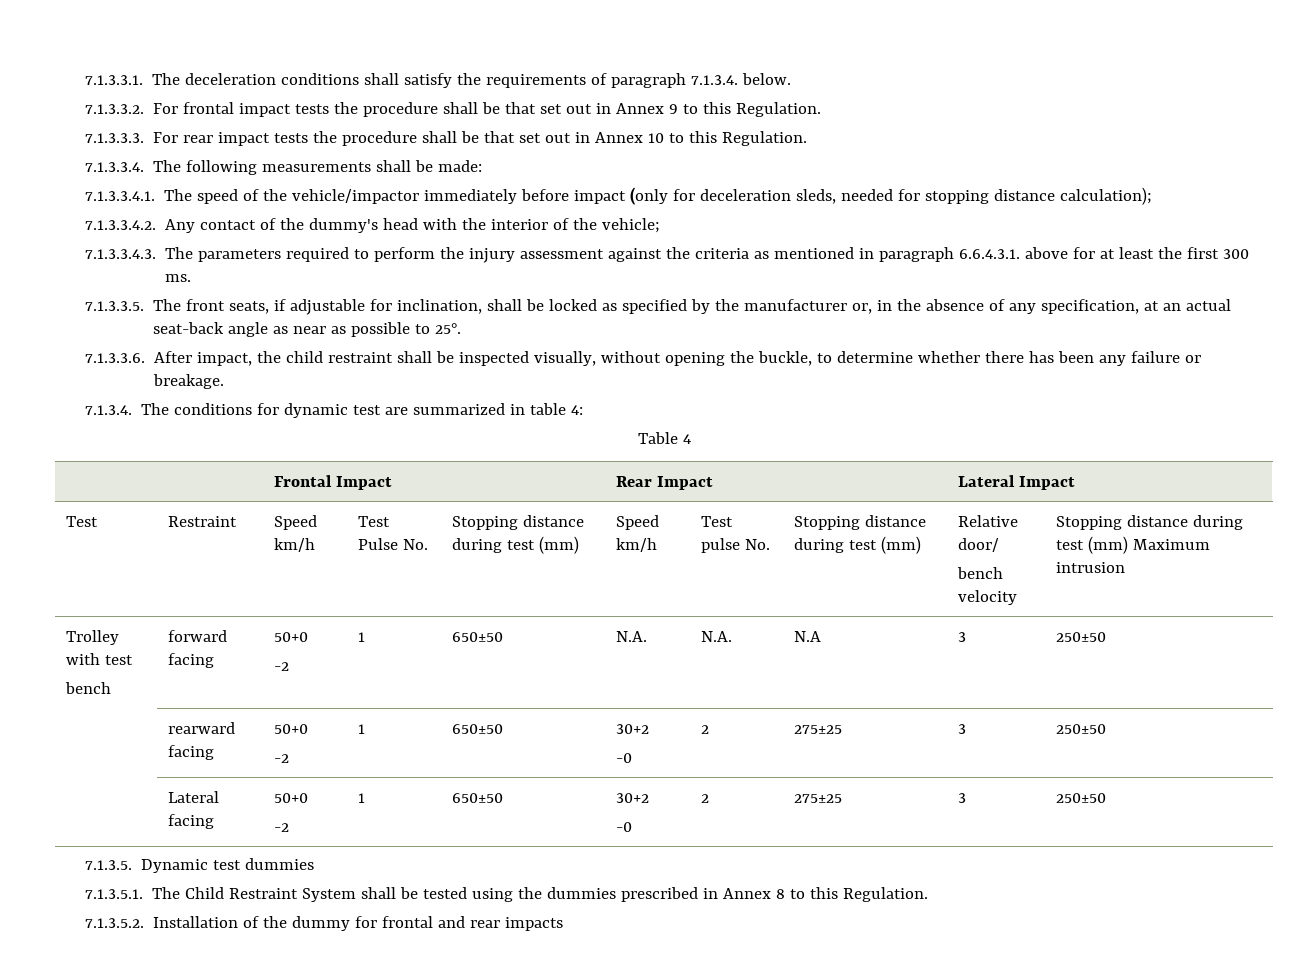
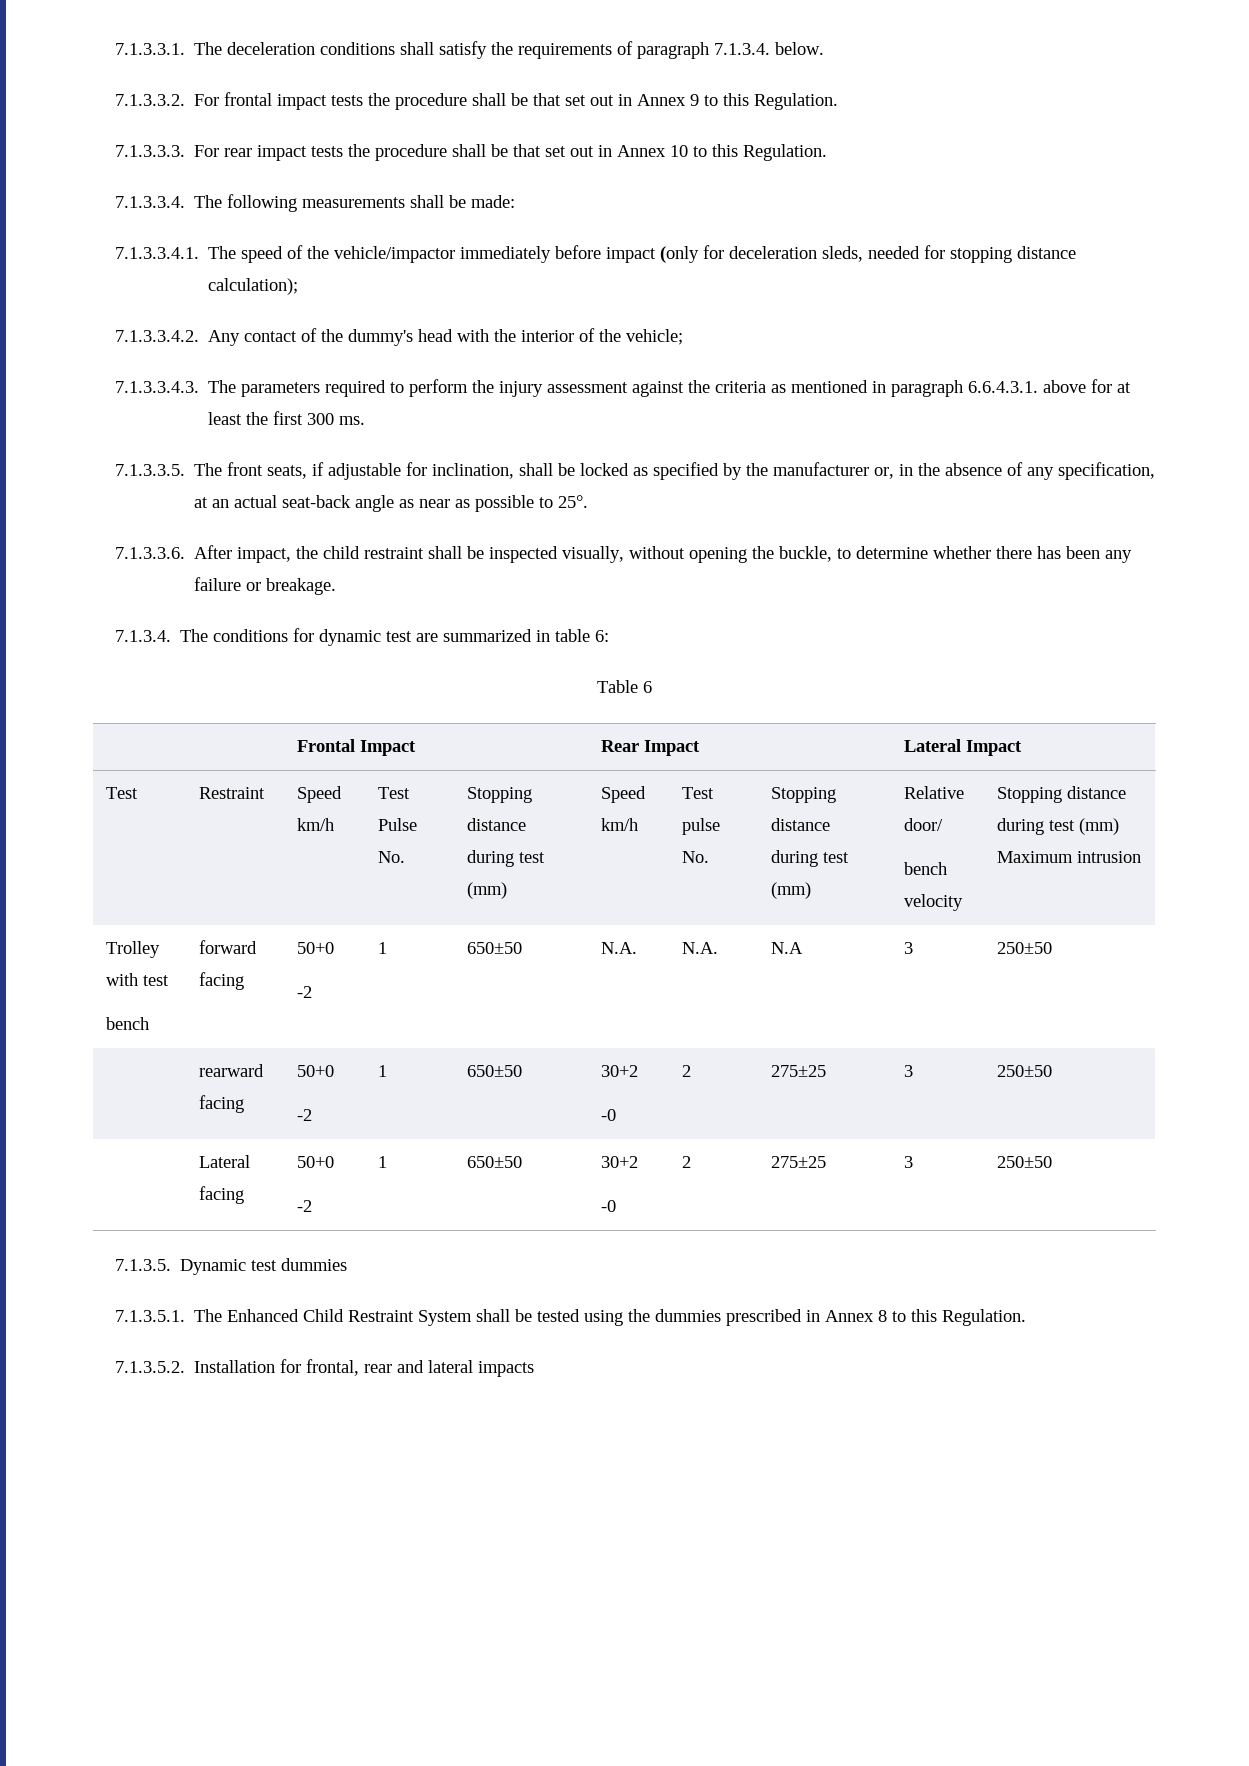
[571,405,584,415] 4: -> [595,630,610,642] 6:
[682,434,691,444] 4 -> [643,681,652,693] 6
(181, 893) none -> [227,1309,300,1322] Enhanced
[243,916,501,931] of the dummy for frontal and rear -> [280,1359,474,1376] for frontal, rear and lateral

